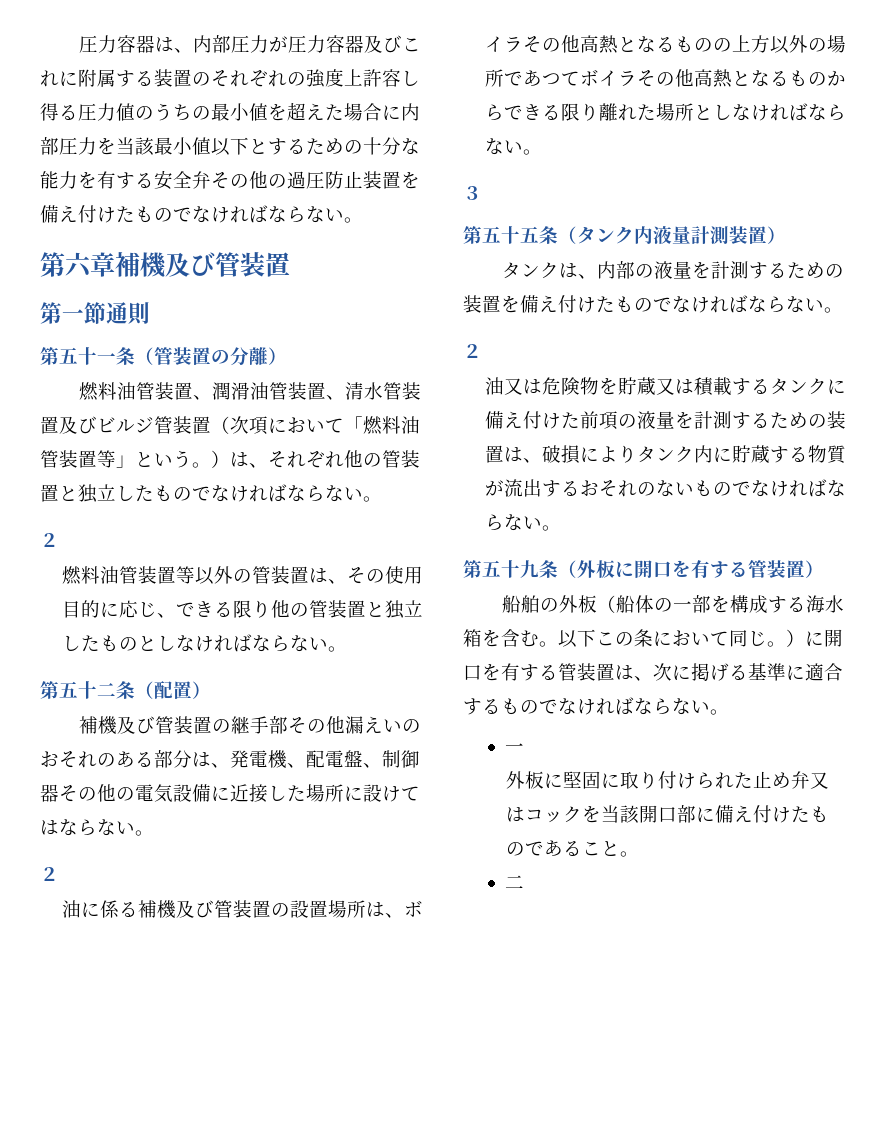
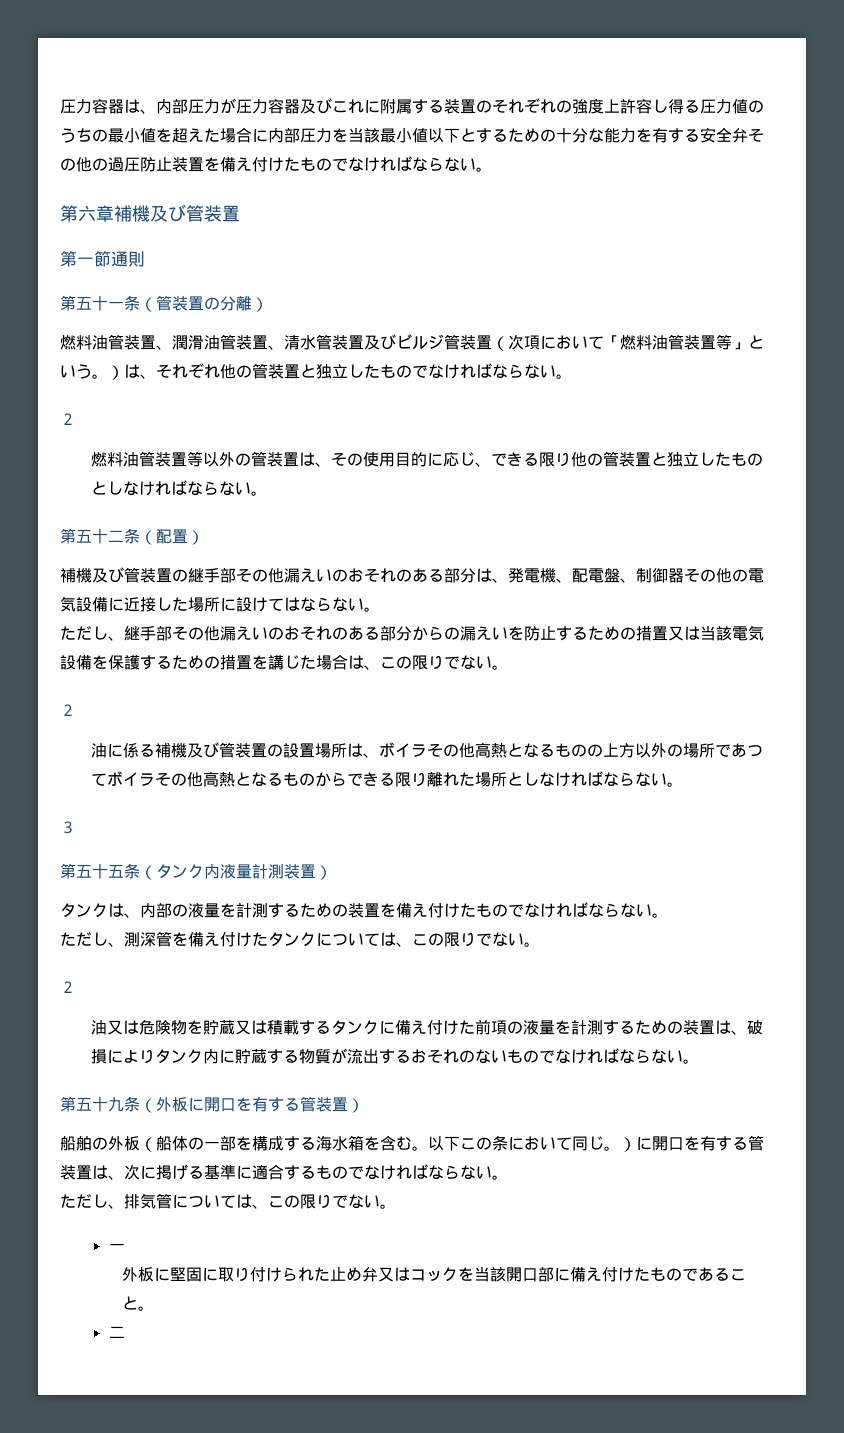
(154, 833) none -> [60,626,764,641] [60,654,508,670] // ただし、継手部その他漏えいのおそれのある部分からの漏えいを防止するための措置又は当該電気設備を保護するための措置を講じた場合は、この限りでない。
(843, 310) none -> [60,931,540,947] // ただし、測深管を備え付けたタンクについては、この限りでない。
(729, 712) none -> [60,1193,396,1209] // ただし、排気管については、この限りでない。

